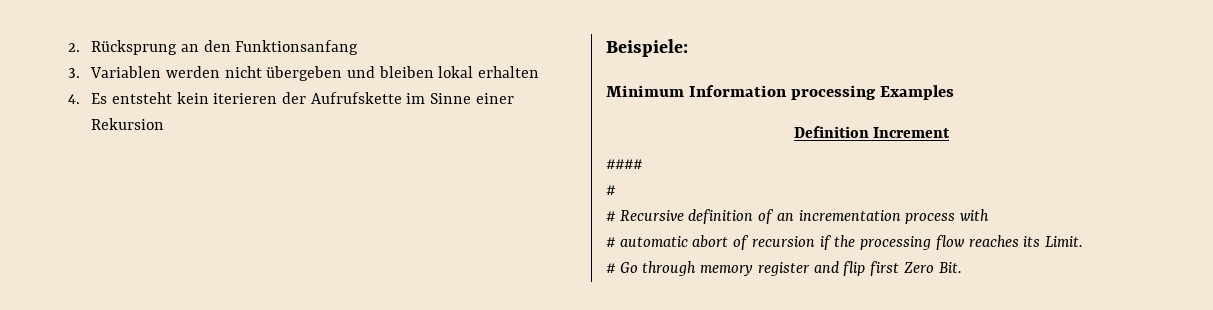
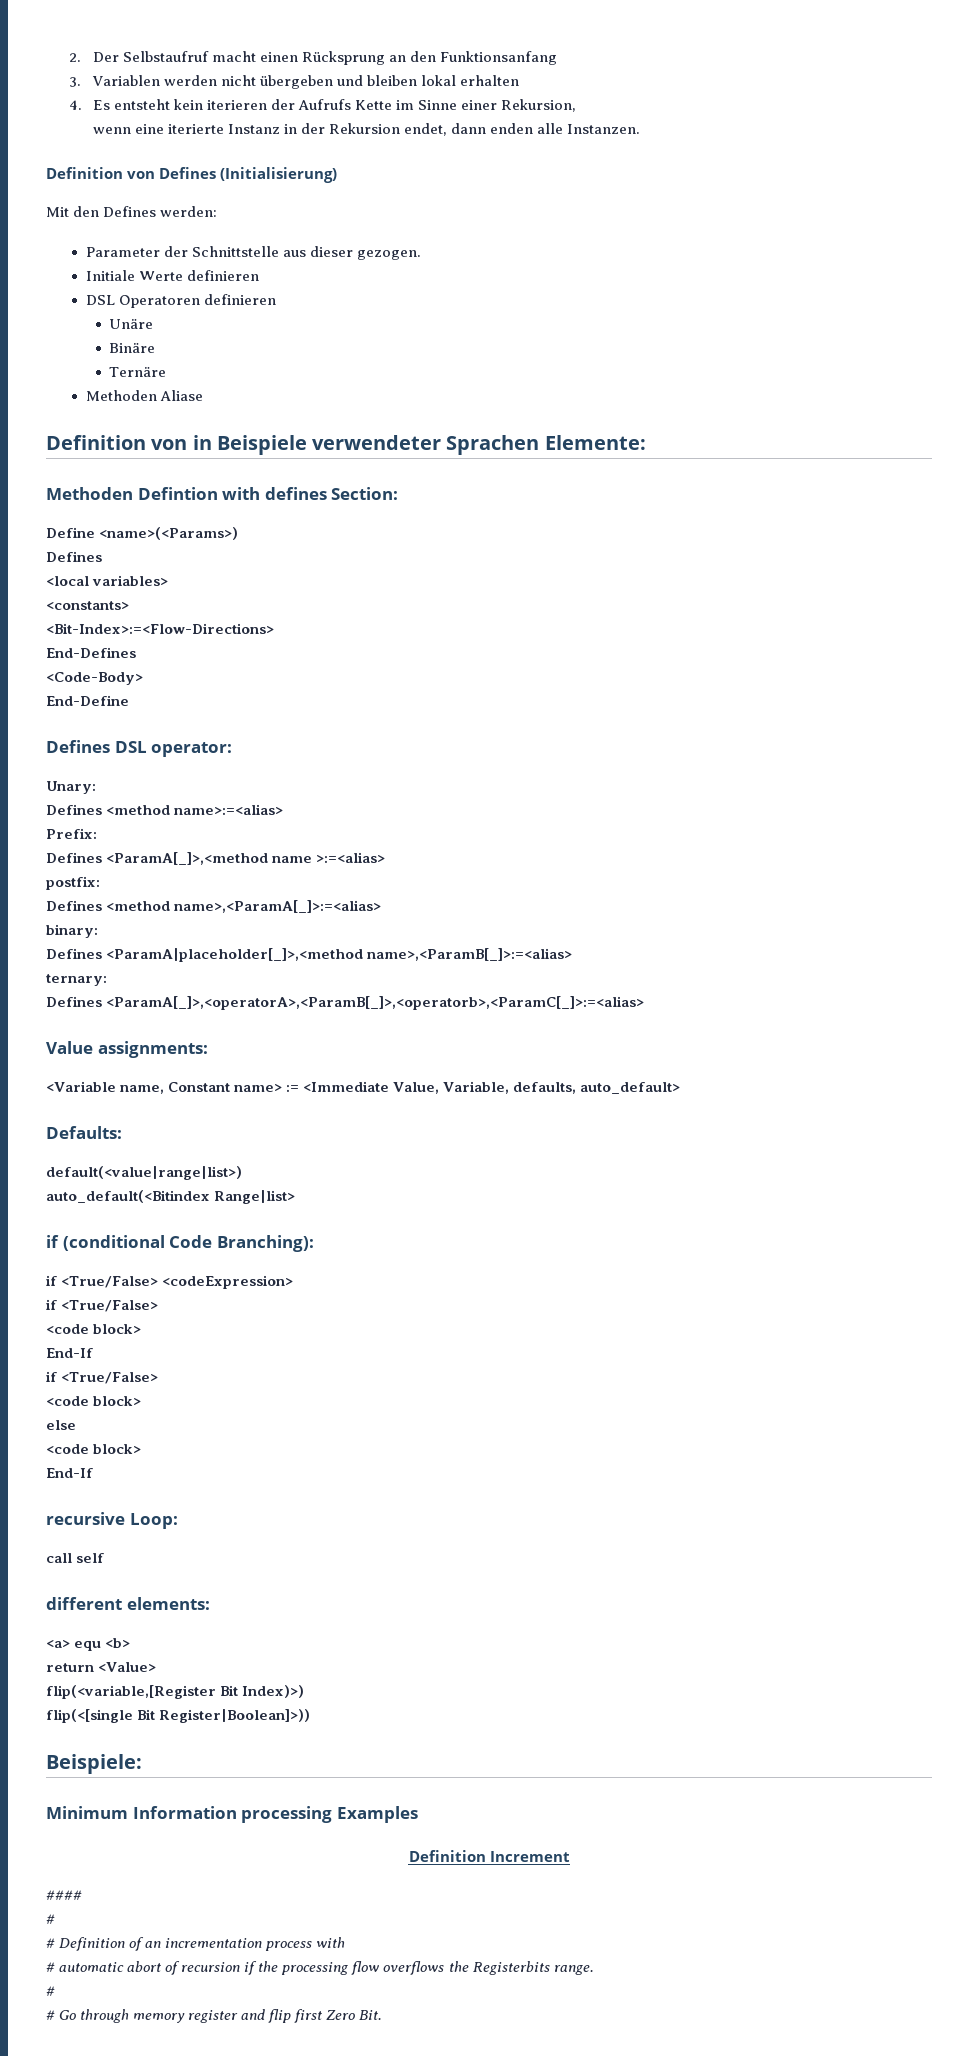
(81, 47) none -> [92,51,298,62] Der Selbstaufruf macht einen
[310,92,402,104] Aufrufskette -> [297,99,392,110] Aufrufs Kette
[91,118,165,130] Rekursion -> [501,99,577,112] [92,123,641,136] [46,167,337,183] [46,206,218,217] [85,246,422,260] [85,270,259,281] [85,294,276,308] [109,318,154,329] [109,342,156,353] [109,366,167,377] [85,390,203,401] [46,435,646,455] [46,487,399,500] [46,527,239,540] [46,551,102,562] [46,575,169,586] [46,601,129,610] [46,623,274,634] [46,647,136,658] [46,672,143,685] [46,695,129,706] [46,740,233,757] [46,781,96,794] [46,804,284,815] [46,828,97,839] [46,852,386,865] [46,876,100,890] [46,900,382,913] [46,924,98,938] [46,948,573,962] [46,974,107,986] [46,996,645,1010] [46,1041,208,1058] [46,1081,681,1094] [46,1126,122,1139] [46,1166,242,1180] [46,1190,296,1204] [46,1235,314,1252] [46,1275,294,1289] [46,1299,159,1312] [46,1324,142,1334] [46,1348,93,1358] [46,1371,159,1384] [46,1396,142,1406] [46,1420,76,1430] [46,1444,142,1454] [46,1468,93,1478] [46,1512,178,1529] [46,1553,105,1563] [46,1597,210,1610] [46,1638,131,1651] [46,1662,157,1672] [46,1685,305,1699] [46,1709,311,1723] Rekursion, // wenn eine iterierte Instanz in der Rekursion endet, dann enden alle Instanzen. // Definition von Defines (Initialisierung) // Mit den Defines werden: // Parameter der Schnittstelle aus dieser gezogen. // Initiale Werte definieren // DSL Operatoren definieren // Unäre // Binäre // Ternäre // Methoden Aliase // Definition von in Beispiele verwendeter Sprachen Elemente: // Methoden Defintion with defines Section: // Define <name>(<Params>) // Defines // <local variables> // <constants> // <Bit-Index>:=<Flow-Directions> // End-Defines // <Code-Body> // End-Define // Defines DSL operator: // Unary: // Defines <method name>:=<alias> // Prefix: // Defines <ParamA[_]>,<method name >:=<alias> // postfix: // Defines <method name>,<ParamA[_]>:=<alias> // binary: // Defines <ParamA|placeholder[_]>,<method name>,<ParamB[_]>:=<alias> // ternary: // Defines <ParamA[_]>,<operatorA>,<ParamB[_]>,<operatorb>,<ParamC[_]>:=<alias> // Value assignments: // <Variable name, Constant name> := <Immediate Value, Variable, defaults, auto_default> // Defaults: // default(<value|range|list>) // auto_default(<Bitindex Range|list> // if (conditional Code Branching): // if <True/False> <codeExpression> // if <True/False> // <code block> // End-If // if <True/False> // <code block> // else // <code block> // End-If // recursive Loop: // call self // different elements: // <a> equ <b> // return <Value> // flip(<variable,[Register Bit Index)>) // flip(<[single Bit Register|Boolean]>))
[619,209,754,224] Recursive definition -> [59,1937,126,1951] Definition
[968,235,1083,247] reaches its Limit. -> [383,1961,594,1975] [46,1986,55,1996] overflows the Registerbits range. // #

